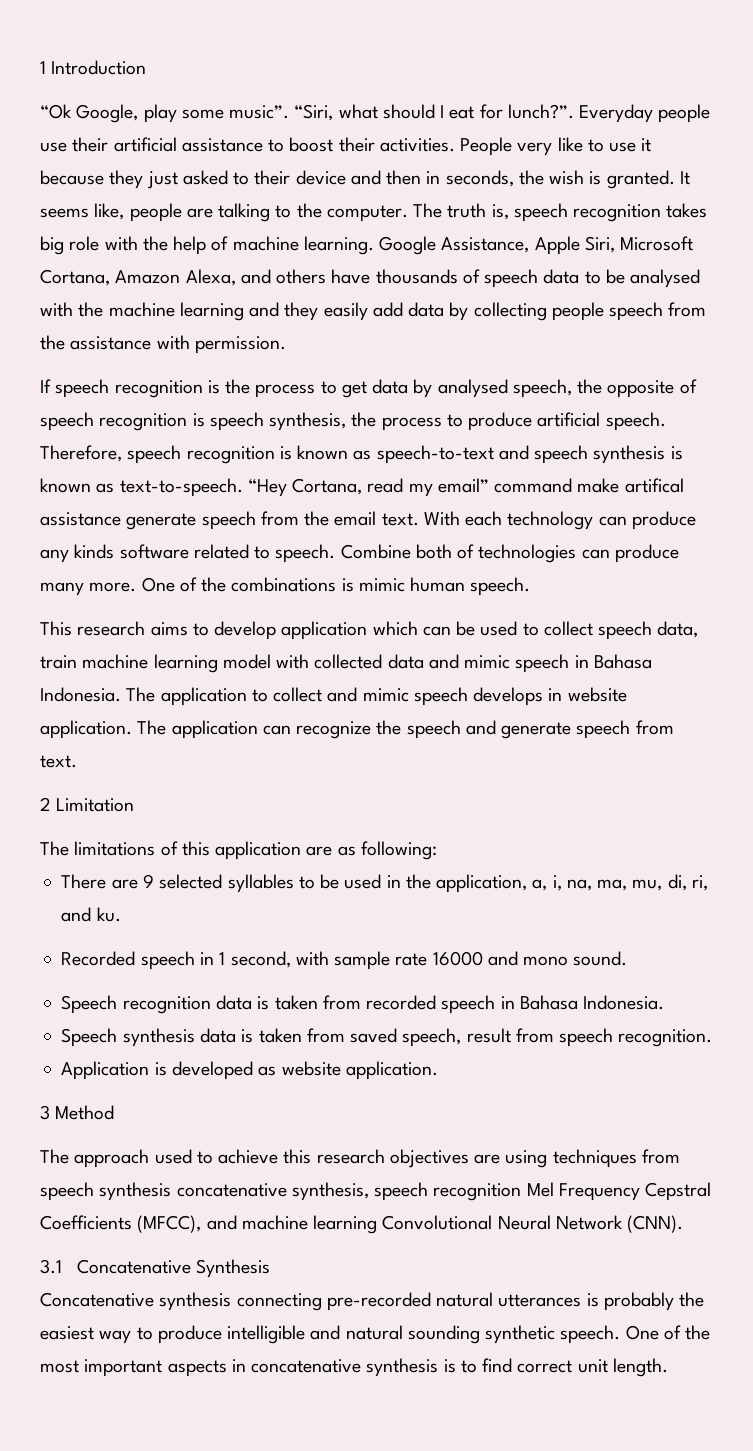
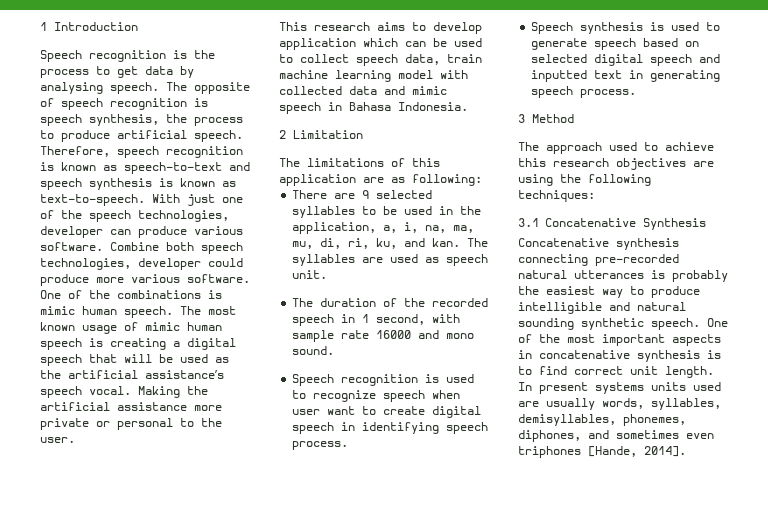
[40,104,711,123] [40,137,652,156] [40,170,690,189] [40,203,708,222] [40,236,694,255] [40,269,701,288] [40,302,707,321] [40,335,286,354] [40,379,110,398] “Ok Google, play some music”. “Siri, what should I eat for lunch?”. Everyday people use their artificial assistance to boost their activities. People very like to use it because they just asked to their device and then in seconds, the wish is granted. It seems like, people are talking to the computer. The truth is, speech recognition takes big role with the help of machine learning. Google Assistance, Apple Siri, Microsoft Cortana, Amazon Alexa, and others have thousands of speech data to be analysed with the machine learning and they easily add data by collecting people speech from the assistance with permission. // If speech -> [40,50,82,62] Speech
[437,379,603,398] analysed speech, the -> [40,82,187,94] analysing speech. The
[247,478,684,497] [40,511,696,530] [40,544,679,563] [40,582,137,596] “Hey Cortana, read my email” command make artifical assistance generate speech from the email text. With each technology can produce any kinds software related to speech. Combine both of technologies can produce many more. -> [152,194,243,206] [40,210,229,222] [40,226,243,238] [40,242,243,254] [40,258,243,270] [40,274,250,286] With just one of the speech technologies, developer can produce various software. Combine both speech technologies, developer could produce more various software.
(531, 586) none -> [180,306,236,315] [40,322,222,334] [40,338,236,350] [40,354,229,366] [40,370,224,379] [40,386,208,398] [40,402,222,411] [40,418,222,430] [40,437,75,443] The most known usage of mimic human speech is creating a digital speech that will be used as the artificial assistance’s speech vocal. Making the artificial assistance more private or personal to the user.
[126,687,627,706] [40,720,674,739] [40,755,77,768] The application to collect and mimic speech develops in website application. The application can recognize the speech and generate speech from text. -> (468, 106) none
[61,907,121,922] [61,951,136,966] and ku. // Recorded -> [376,238,489,249] [292,254,489,266] [292,270,328,279] [292,298,489,307] ku, and kan. The syllables are used as speech unit. // The duration of the recorded
[215,995,665,1014] [61,1028,713,1047] [61,1061,438,1080] data is taken from recorded speech in Bahasa Indonesia. // Speech synthesis data is taken from saved speech, result from speech recognition. // Application is developed as website application. -> [425,374,475,383] [292,390,461,402] [292,406,482,418] [292,422,489,434] [292,441,349,450] [531,22,721,34] [531,38,700,50] [531,54,721,66] [531,70,721,82] [531,86,637,98] is used to recognize speech when user want to create digital speech in identifying speech process. // Speech synthesis is used to generate speech based on selected digital speech and inputted text in generating speech process.
[552,1149,680,1168] [40,1182,712,1201] [40,1215,684,1234] techniques from speech synthesis concatenative synthesis, speech recognition Mel Frequency Cepstral Coefficients (MFCC), and machine learning Convolutional Neural Network (CNN). -> [560,174,651,186] [518,190,595,202] the following techniques:
(668, 1367) none -> [518,382,721,394] [518,398,721,410] [518,414,686,426] [518,430,714,442] [518,446,686,458] In present systems units used are usually words, syllables, demisyllables, phonemes, diphones, and sometimes even triphones [Hande, 2014].

